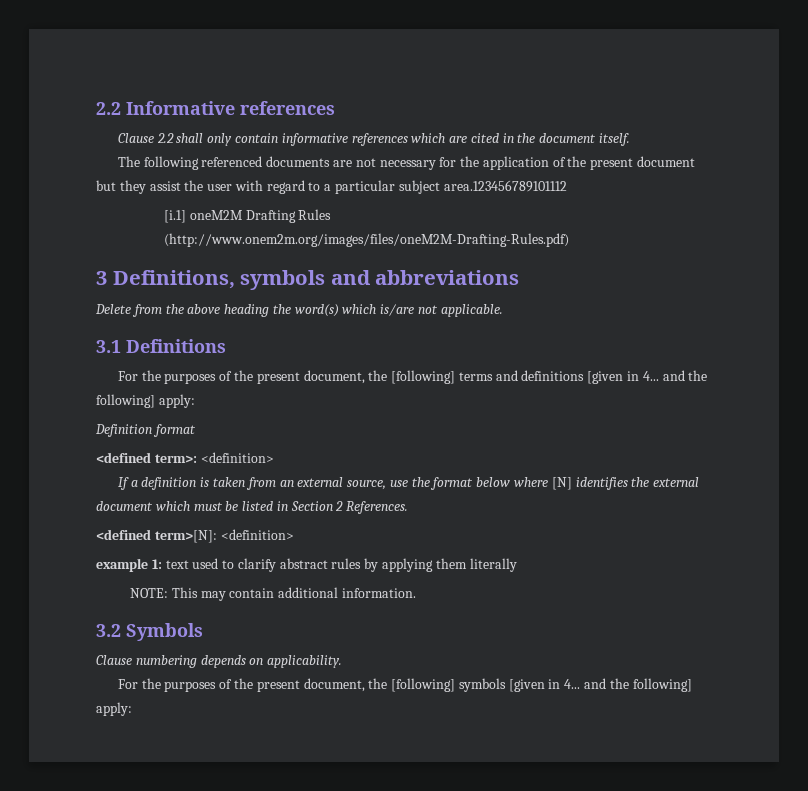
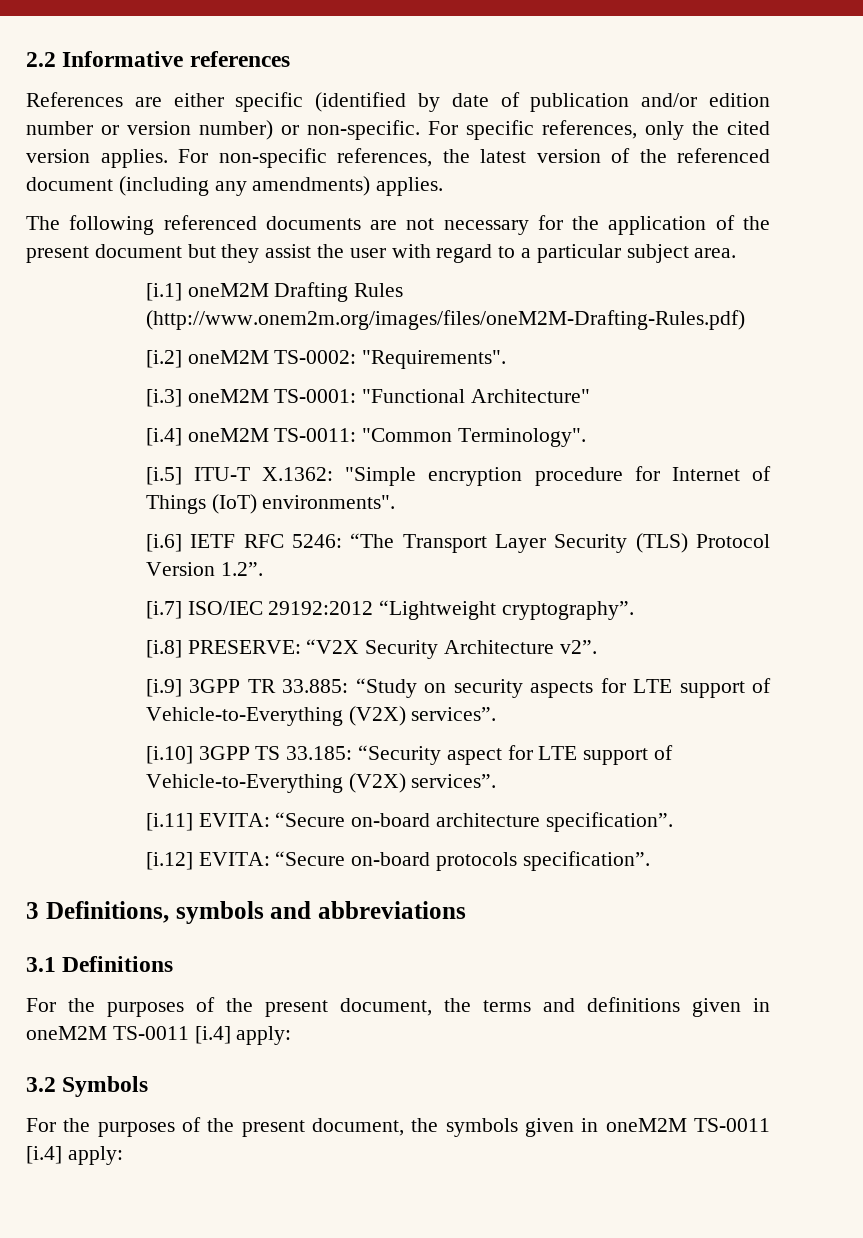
[117,133,631,146] Clause 2.2 shall only contain informative references which are cited in the document itself. -> [26,92,770,112] [26,120,770,140] [26,148,770,168] [26,176,444,196] References are either specific (identified by date of publication and/or edition number or version number) or non-specific. For specific references, only the cited version applies. For non-specific references, the latest version of the referenced document (including any amendments) applies.
[443,180,567,192] area.123456789101112 -> [694,248,737,258] area.
(569, 240) none -> [145,350,507,369] [145,389,591,407] [145,428,587,447] [145,466,771,486] [145,494,396,514] [145,533,770,553] [145,562,263,576] [145,600,635,620] [145,639,597,659] [145,678,772,698] [145,706,497,726] [145,745,674,765] [145,773,497,793] [145,812,673,832] [145,851,650,871] // [i.2] oneM2M TS-0002: "Requirements". // [i.3] oneM2M TS-0001: "Functional Architecture" // [i.4] oneM2M TS-0011: "Common Terminology". // [i.5] ITU-T X.1362: "Simple encryption procedure for Internet of Things (IoT) environments". // [i.6] IETF RFC 5246: “The Transport Layer Security (TLS) Protocol Version 1.2”. // [i.7] ISO/IEC 29192:2012 “Lightweight cryptography”. // [i.8] PRESERVE: “V2X Security Architecture v2”. // [i.9] 3GPP TR 33.885: “Study on security aspects for LTE support of Vehicle-to-Everything (V2X) services”. // [i.10] 3GPP TS 33.185: “Security aspect for LTE support of Vehicle-to-Everything (V2X) services”. // [i.11] EVITA: “Secure on-board architecture specification”. // [i.12] EVITA: “Secure on-board protocols specification”.
[95,304,503,317] // Delete from the above heading the word(s) which is/are not applicable. -> (466, 910) none
[391,370,456,384] [following] -> (471, 1005) none
[587,370,708,384] [96,394,195,408] [95,424,196,437] [96,452,274,463] [117,477,700,490] [96,501,409,514] [96,529,294,543] [96,558,517,572] [129,587,416,601] [96,623,203,641] [96,655,343,668] [117,678,692,692] [given in 4... and the following] apply: // Definition format // <defined term>: <definition> // If a definition is taken from an external source, use the format below where [N] identifies the external document which must be listed in Section 2 References. // <defined term>[N]: <definition> // example 1: text used to clarify abstract rules by applying them literally // NOTE: This may contain additional information. // 3.2 Symbols // Clause numbering depends on applicability. // For the purposes of the present document, the [following] symbols [given in 4... and the following] -> [692,998,770,1017] [26,1026,292,1045] [26,1076,149,1097] [26,1117,770,1137] [26,1146,62,1164] given in oneM2M TS-0011 [i.4] apply: // 3.2 Symbols // For the purposes of the present document, the symbols given in oneM2M TS-0011 [i.4]

